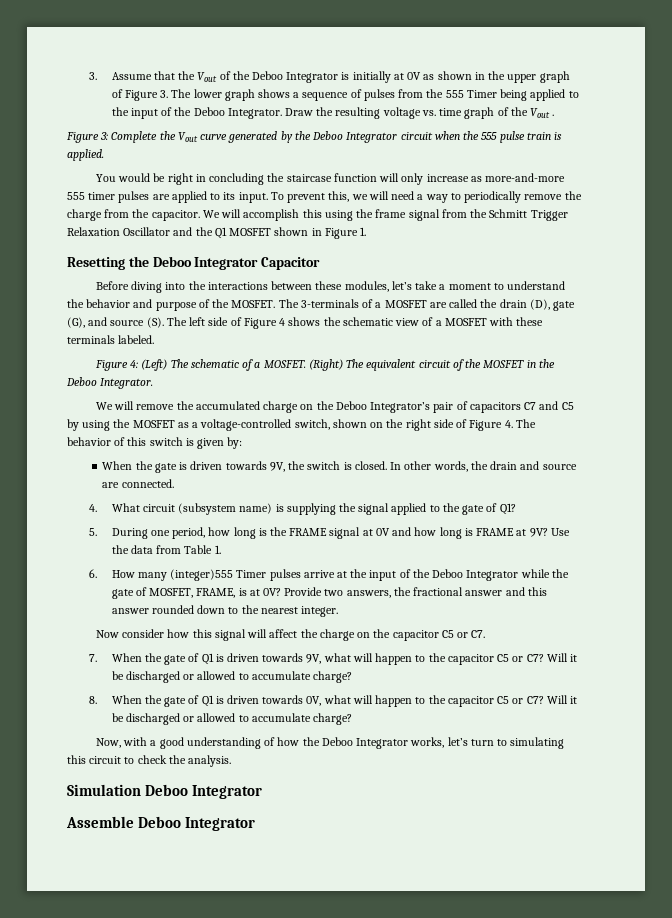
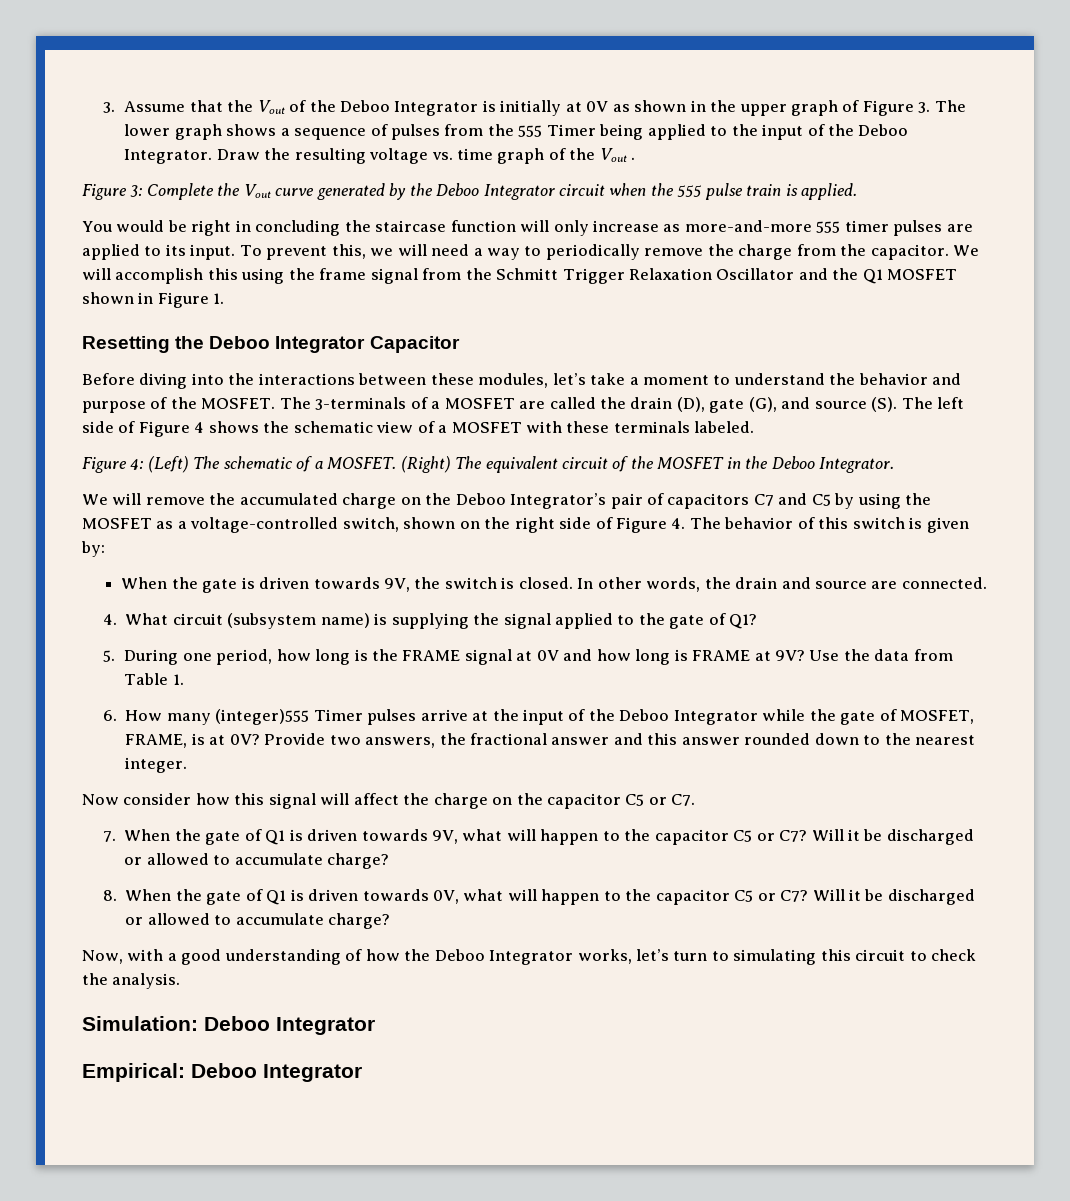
[67,784,141,796] Simulation -> [82,1016,198,1031] Simulation:
[66,816,134,828] Assemble -> [82,1063,185,1082] Empirical:

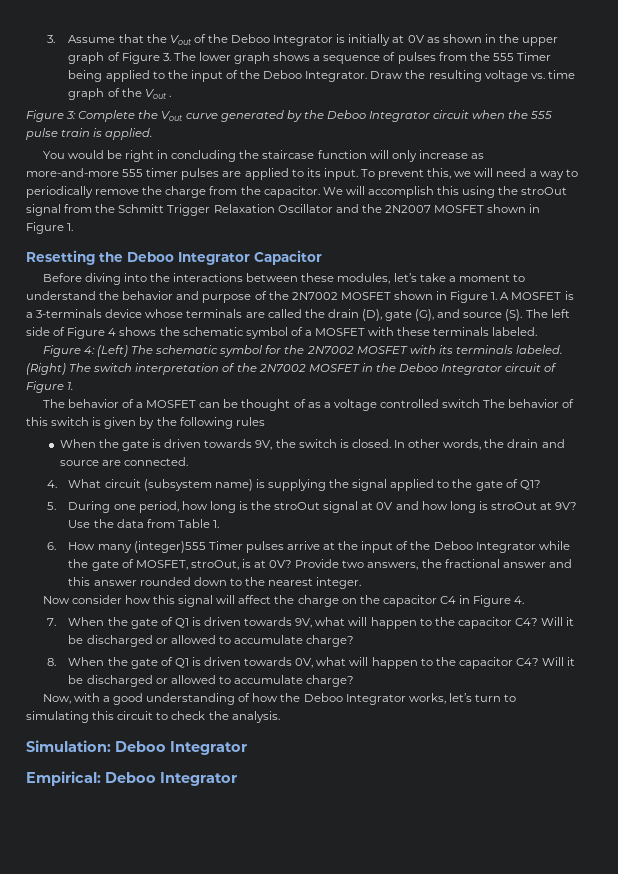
[319,268,367,280] frame -> [521,187,568,195] stroOut
[862,269,883,284] Q1 -> [384,205,431,213] 2N2007
[201,397,515,410] MOSFET. The 3-terminals of a MOSFET -> [291,291,574,303] [26,309,243,318] 2N7002 MOSFET shown in Figure 1. A MOSFET is a 3-terminals device whose terminals
[376,421,414,433] view -> [245,327,288,339] symbol
[296,456,654,473] of a MOSFET. (Right) The equivalent circuit of the -> [219,345,563,357] [26,363,306,375] symbol for the 2N7002 MOSFET with its terminals labeled. (Right) The switch interpretation of the 2N7002
[819,457,895,473] [82,493,932,509] [82,517,686,533] Integrator. // We will remove the accumulated charge on the Deboo Integrator’s pair of capacitors C7 and C5 by using the MOSFET as a voltage-controlled switch, shown on the right side of Figure 4. -> [441,363,558,375] [26,381,74,393] [42,399,481,411] Integrator circuit of Figure 1. // The behavior of a MOSFET can be thought of as a voltage controlled switch
[81,541,105,557] by: -> [139,417,265,429] by the following rules
[402,650,461,661] FRAME -> [274,502,321,510] stroOut
[692,650,751,661] FRAME -> [490,502,537,510] stroOut
[125,734,188,748] FRAME, -> [190,560,239,570] stroOut,
[625,794,696,806] C5 or C7. -> [439,595,525,607] C4 in Figure 4.
[733,830,808,842] C5 or C7? -> [514,618,538,626] C4?
[734,890,809,902] C5 or C7? -> [515,658,539,666] C4?

